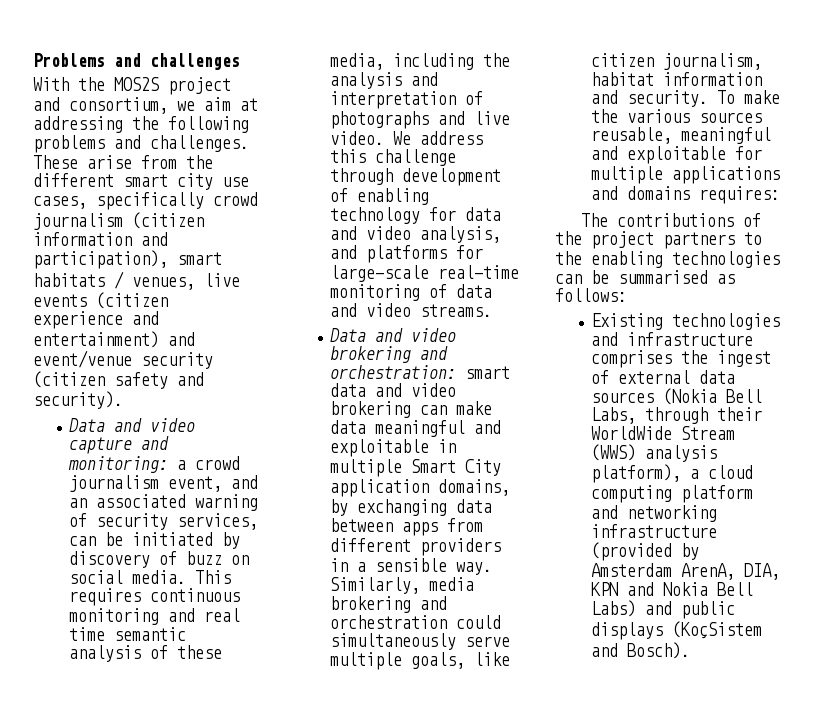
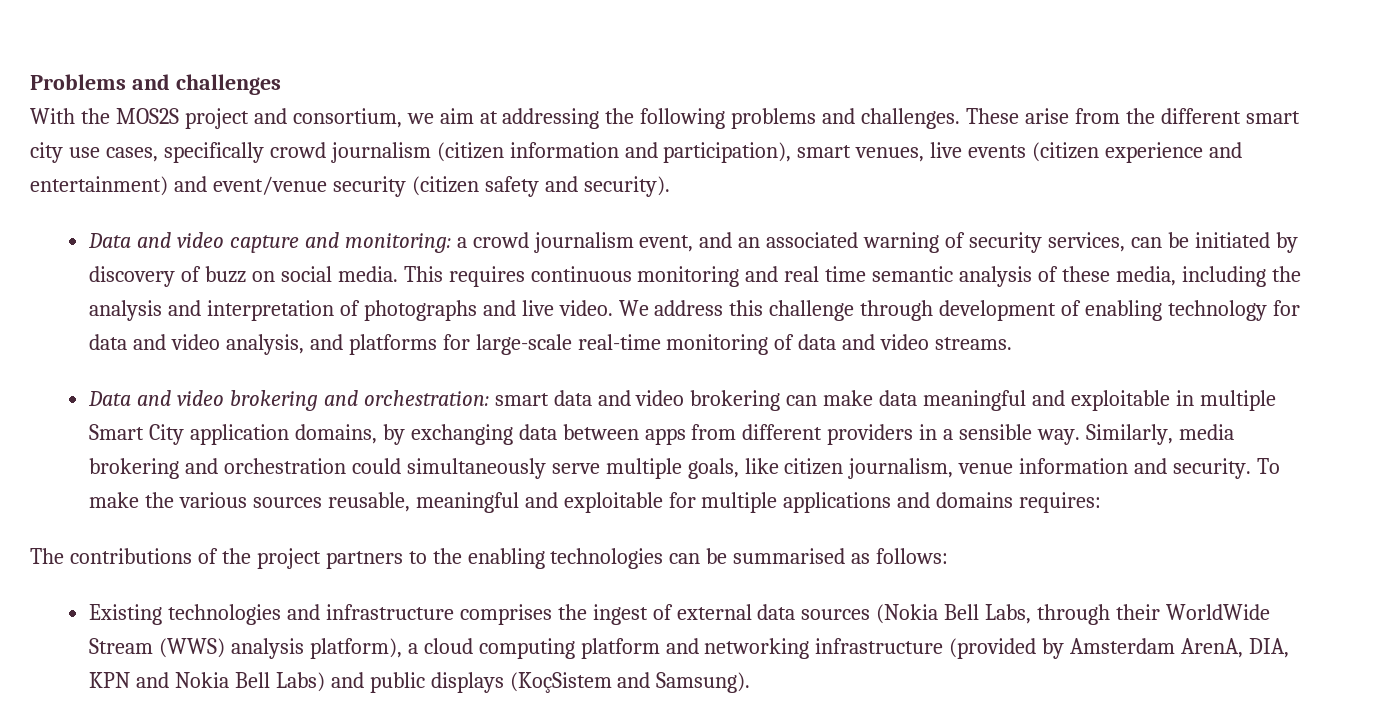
[33,271,124,289] habitats / -> (852, 151) none
[591,72,655,86] habitat -> [958,463,1014,474] venue
[627,642,691,659] Bosch). -> [656,672,751,693] Samsung).

